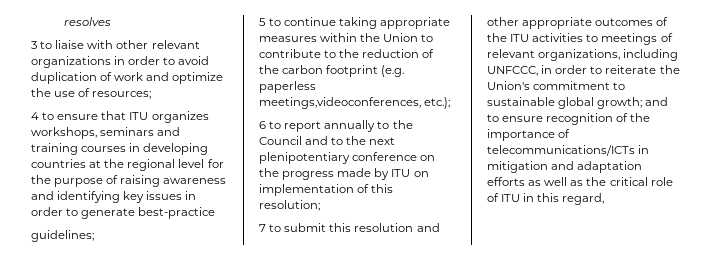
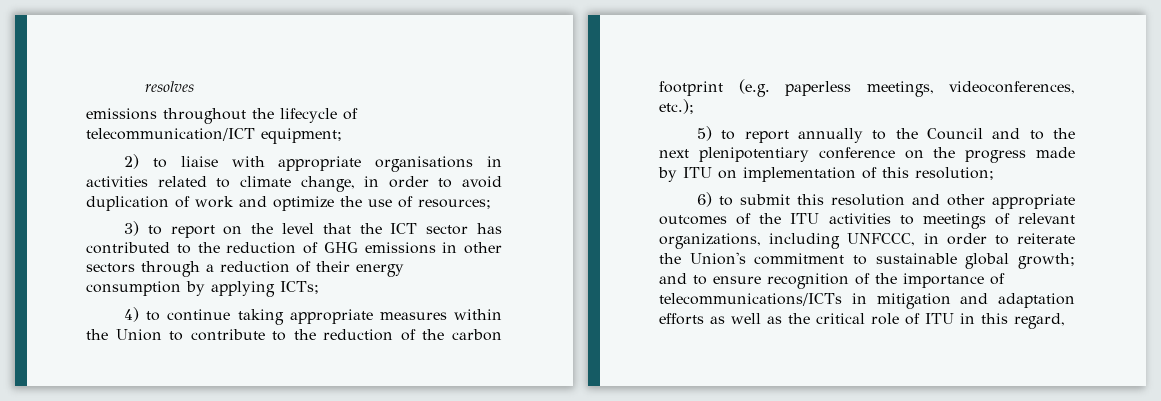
[31,40,200,49] [31,56,111,68] 3 to liaise with other relevant organizations -> [86,108,358,124] [86,128,342,144] [124,154,502,172] [86,176,355,192] emissions throughout the lifecycle of telecommunication/ICT equipment; // 2) to liaise with appropriate organisations in activities related to climate change,
[31,111,209,123] [31,127,181,139] [31,143,209,155] [31,159,224,171] [31,175,227,187] [31,191,197,203] [31,207,216,219] [31,230,94,242] [259,18,266,26] 4 to ensure that ITU organizes workshops, seminars and training courses in developing countries at the regional level for the purpose of raising awareness and identifying key issues in order to generate best-practice // guidelines; // 5 -> [124,221,502,238] [86,242,502,254] [86,261,404,277] [86,281,319,297] [124,307,140,322] 3) to report on the level that the ICT sector has contributed to the reduction of GHG emissions in other sectors through a reduction of their energy consumption by applying ICTs; // 4)
[259,97,421,109] meetings,videoconferences, -> [866,81,1075,97] meetings, videoconferences,
[259,121,266,129] 6 -> [697,126,713,141] 5)
[259,224,266,232] 7 -> [697,192,713,207] 6)

